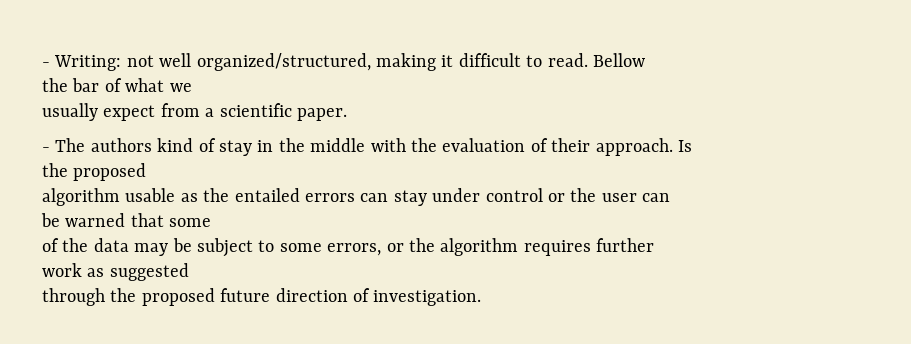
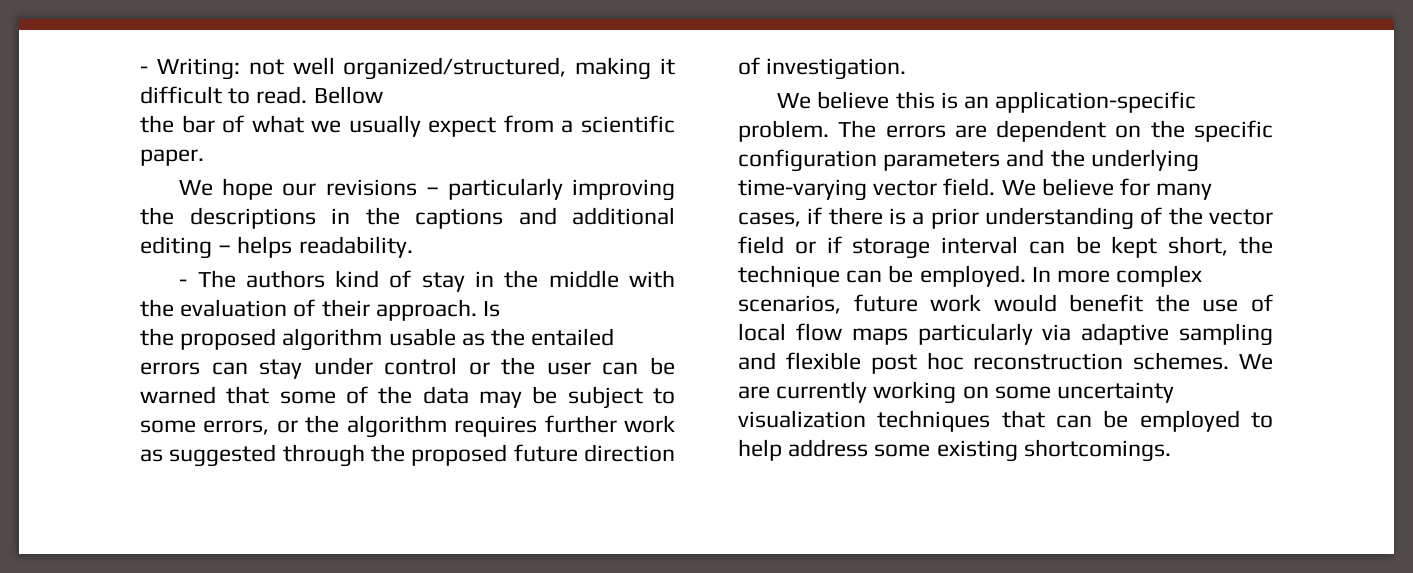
(192, 87) // -> (342, 126) none
(347, 114) none -> [179,178,675,201] [140,207,675,229] [140,236,413,259] // We hope our revisions – particularly improving the descriptions in the captions and additional editing – helps readability.
(147, 172) // -> (277, 339) none
(671, 197) // -> (639, 368) none
(212, 222) // -> (336, 397) none
(655, 245) // -> (617, 424) none
(189, 272) // -> (277, 455) none
(482, 298) none -> [777,91,1197,113] [738,120,1273,142] [738,149,1199,172] [738,178,1213,201] [738,207,1273,230] [738,236,1273,259] [738,265,1203,287] [738,294,1273,314] [738,323,1273,346] [738,352,1273,374] [738,381,1175,404] [738,410,1273,432] [738,439,1171,462] // We believe this is an application-specific problem. The errors are dependent on the specific configuration parameters and the underlying time-varying vector field. We believe for many cases, if there is a prior understanding of the vector field or if storage interval can be kept short, the technique can be employed. In more complex scenarios, future work would benefit the use of local flow maps particularly via adaptive sampling and flexible post hoc reconstruction schemes. We are currently working on some uncertainty visualization techniques that can be employed to help address some existing shortcomings.

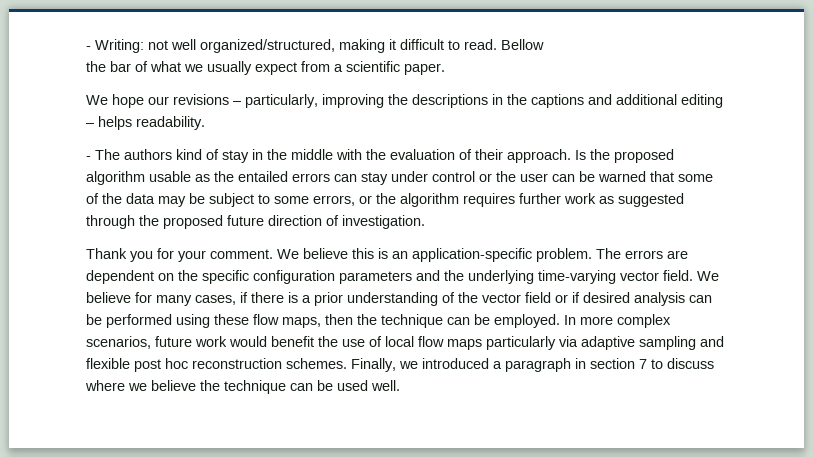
[447,178,563,200] particularly -> [245,94,318,108] particularly,
(501, 309) // -> (586, 155) none
(907, 69) none -> [86,248,273,262] Thank you for your comment.
[852,236,1229,259] storage interval can be kept short, -> [583,292,712,306] [86,314,353,328] desired analysis can be performed using these flow maps, then
[1239,354,1273,370] [738,381,1175,404] [738,410,1273,432] [738,439,1171,462] We are currently working on some uncertainty visualization techniques that can be employed to help address some existing shortcomings. -> [351,358,714,372] [85,380,400,394] Finally, we introduced a paragraph in section 7 to discuss where we believe the technique can be used well.

